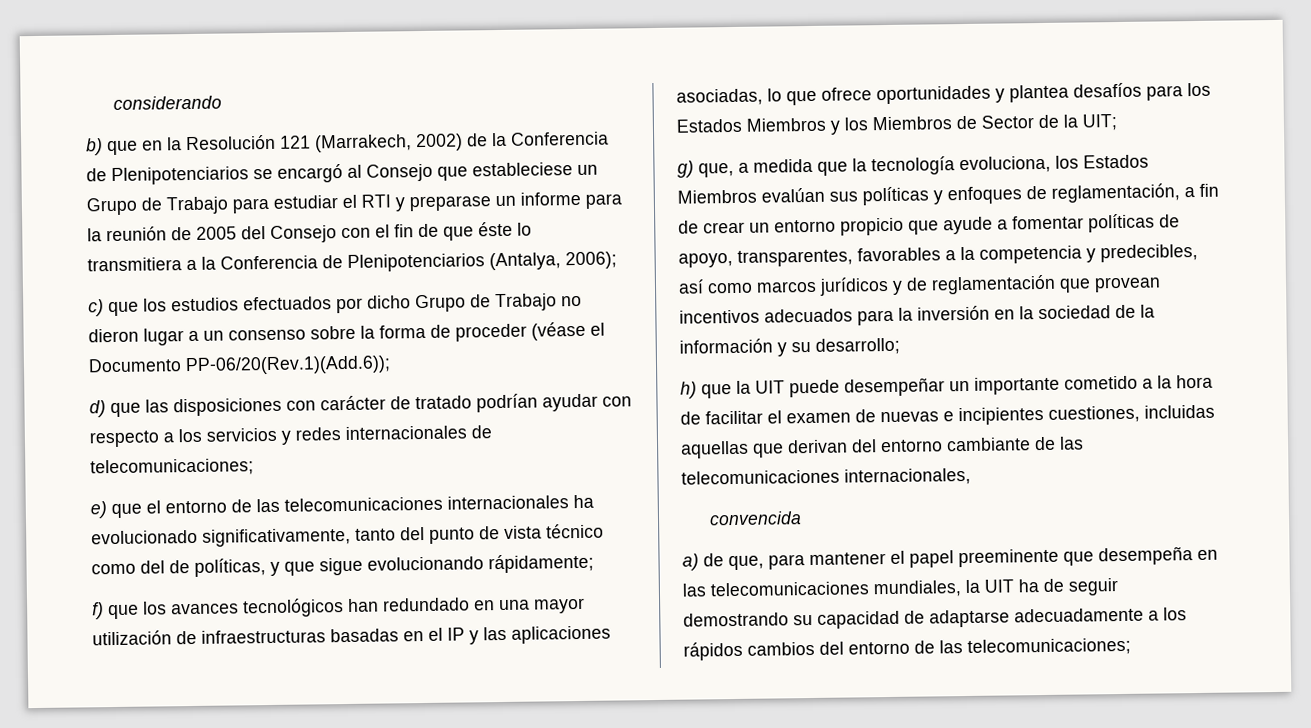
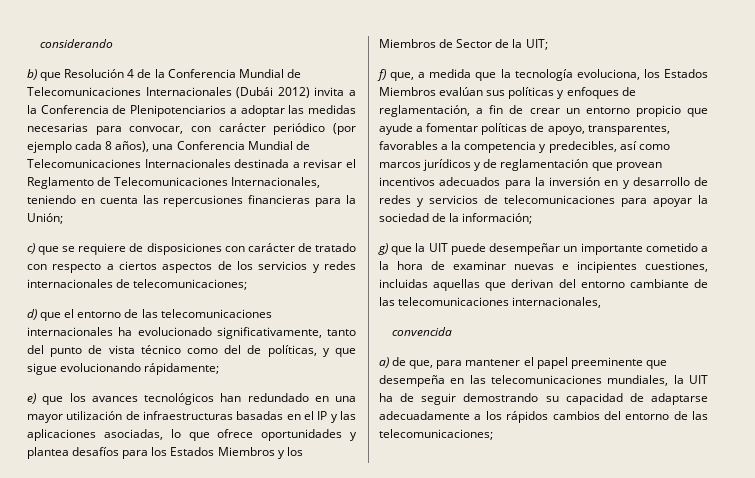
[142,131,609,153] [86,162,598,186] [86,191,622,216] [87,221,532,243] [87,257,182,272] en la Resolución 121 (Marrakech, 2002) de la Conferencia de Plenipotenciarios se encargó al Consejo que estableciese un Grupo de Trabajo para estudiar el RTI y preparase un informe para la reunión de 2005 del Consejo con el fin de que éste lo transmitiera -> [64,69,301,78] [27,87,345,98] Resolución 4 de la Conferencia Mundial de Telecomunicaciones Internacionales (Dubái 2012) invita
[489,251,617,271] [88,293,582,317] [88,321,605,346] [88,355,391,376] [89,399,169,418] (Antalya, 2006); // c) que los estudios efectuados por dicho Grupo de Trabajo no dieron lugar a un consenso sobre la forma de proceder (véase el Documento PP-06/20(Rev.1)(Add.6)); // d) que las -> [229,105,356,117] [27,123,356,135] [27,141,310,153] [27,159,356,168] [27,177,321,189] [27,195,356,207] [27,213,63,224] [27,243,144,255] a adoptar las medidas necesarias para convocar, con carácter periódico (por ejemplo cada 8 años), una Conferencia Mundial de Telecomunicaciones Internacionales destinada a revisar el Reglamento de Telecomunicaciones Internacionales, teniendo en cuenta las repercusiones financieras para la Unión; // c) que se requiere de
[476,393,598,413] podrían ayudar -> (356, 247) none
(174, 437) none -> [118,261,232,273] ciertos aspectos de
[90,501,107,519] e) -> [27,309,37,320] d)
[92,602,104,620] f) -> [27,393,36,404] e)
[677,160,694,178] g) -> [377,69,386,81] f)
[1019,304,1155,320] [679,337,900,357] [680,381,697,399] la sociedad de la información y su desarrollo; // h) -> [622,177,708,189] [379,195,708,207] [379,213,533,224] [378,243,388,255] y desarrollo de redes y servicios de telecomunicaciones para apoyar la sociedad de la información; // g)
[705,409,876,425] facilitar el examen de -> [453,261,506,270] examinar

